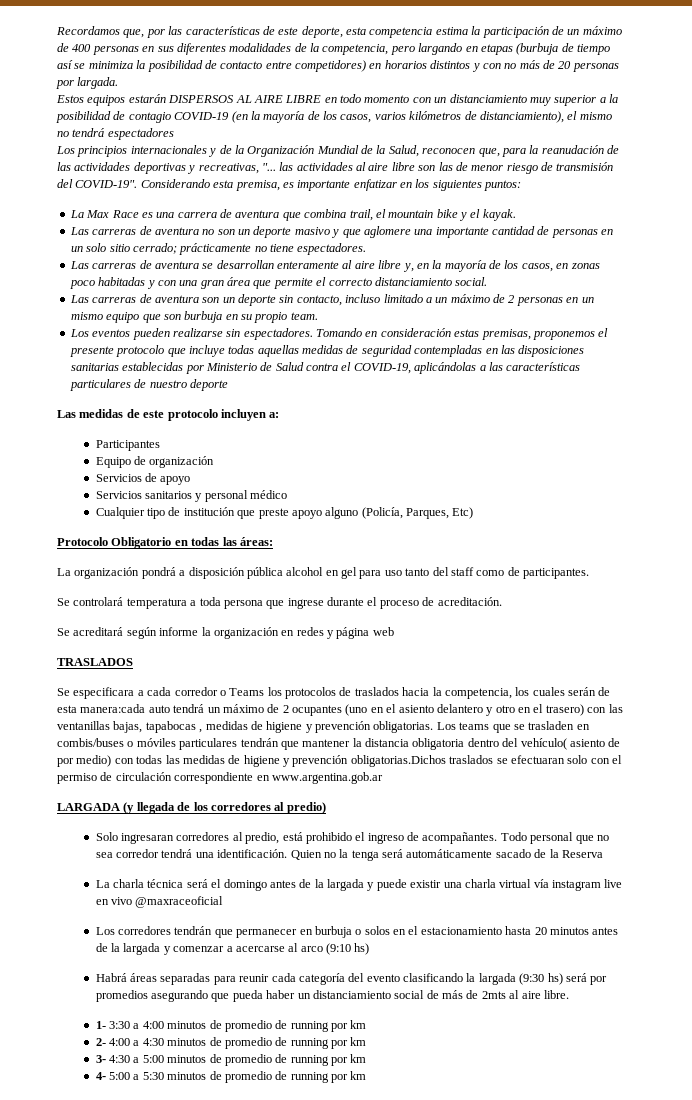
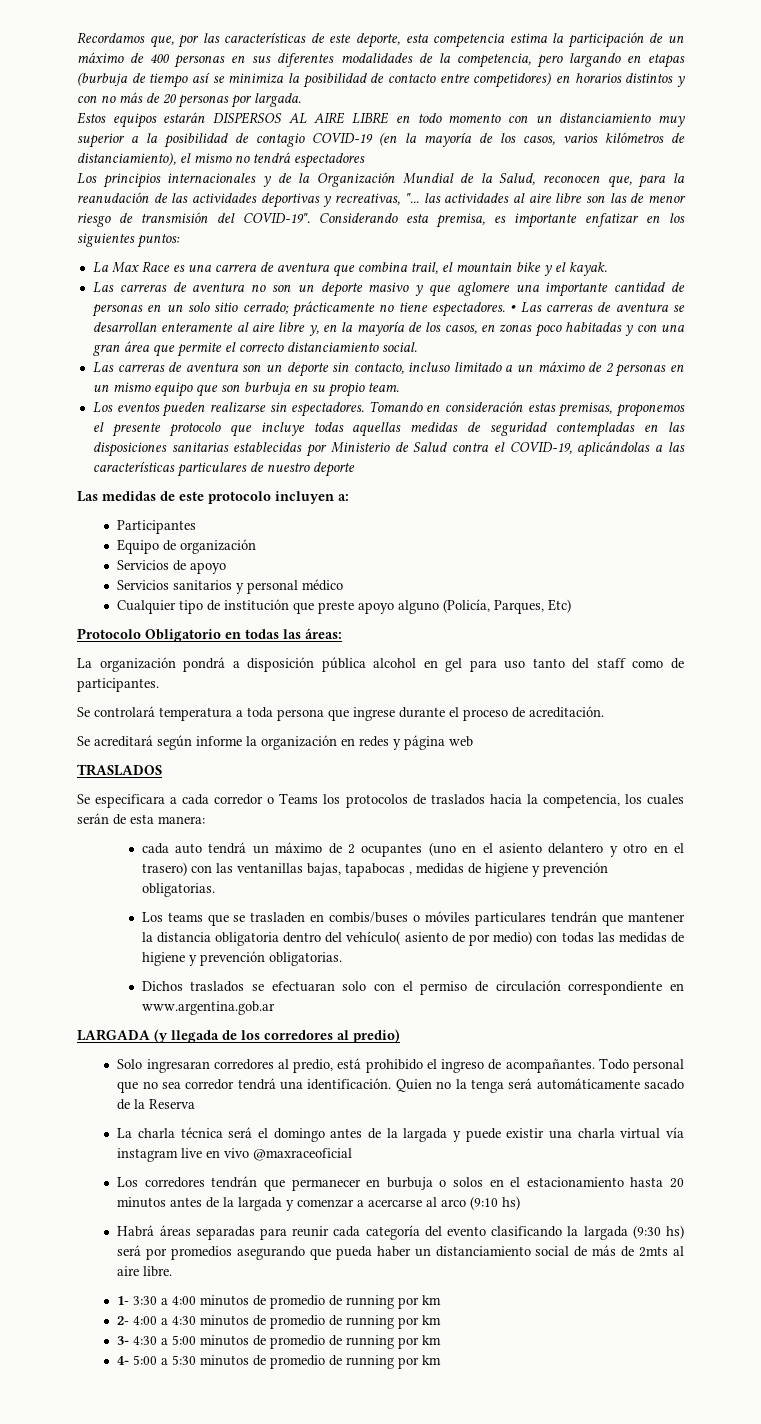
(367, 249) // -> [510,305,517,312] •
[80,704,146,713] manera:cada -> [158,816,205,824] [141,843,169,854] manera: // cada
(434, 727) none -> (215, 890) //
[350,755,446,767] obligatorias.Dichos -> [268,952,342,966] [141,981,183,991] obligatorias. // Dichos

